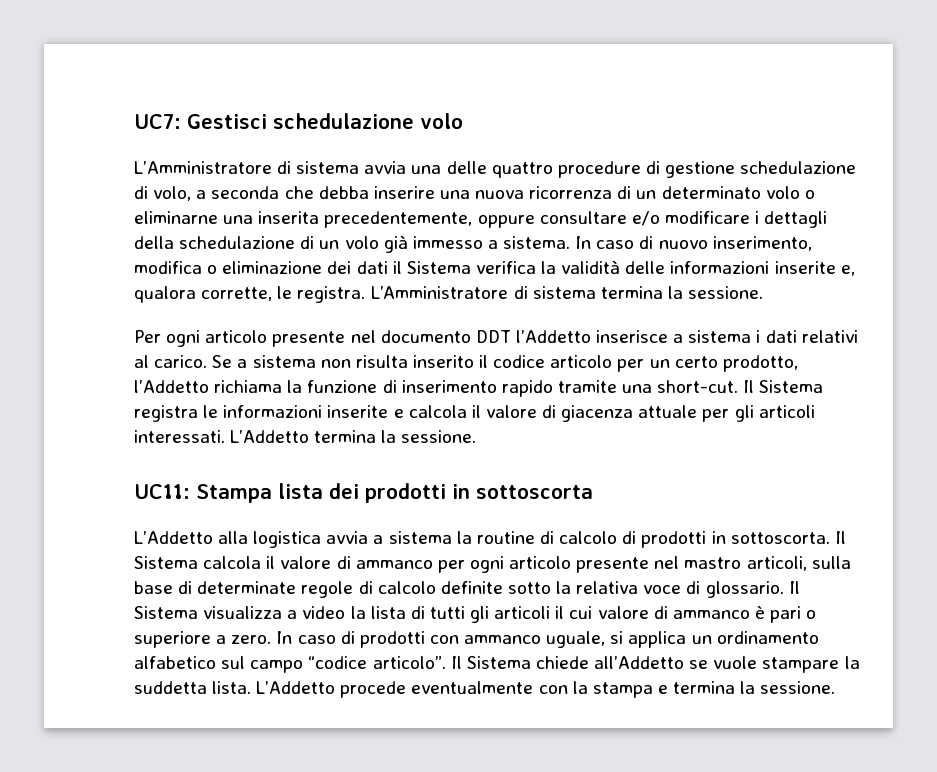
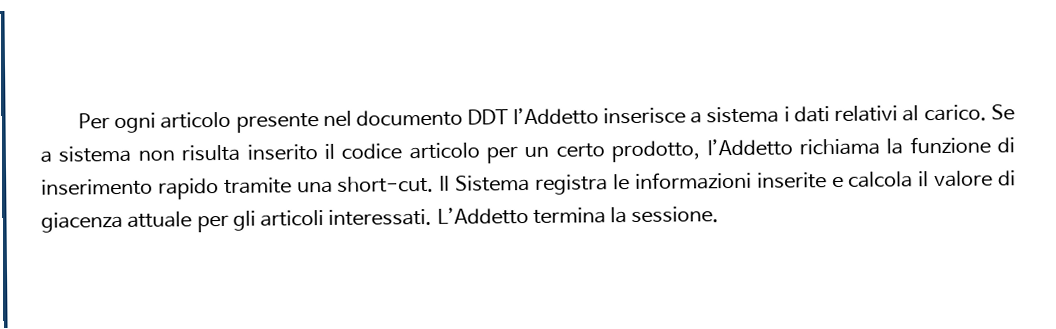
[134,113,463,129] [134,161,857,178] [134,186,815,201] [134,211,828,228] [134,235,812,253] [134,260,855,276] [134,286,764,303] UC7: Gestisci schedulazione volo // L’Amministratore di sistema avvia una delle quattro procedure di gestione schedulazione di volo, a seconda che debba inserire una nuova ricorrenza di un determinato volo o eliminarne una inserita precedentemente, oppure consultare e/o modificare i dettagli della schedulazione di un volo già immesso a sistema. In caso di nuovo inserimento, modifica o eliminazione dei dati il Sistema verifica la validità delle informazioni inserite e, qualora corrette, le registra. L’Amministratore di sistema termina la sessione. // -> (77, 121) none
[134,483,593,503] [134,531,846,548] [134,556,851,573] [134,581,800,598] [134,606,817,623] [134,631,819,648] [134,656,860,673] [134,681,836,698] // UC11: Stampa lista dei prodotti in sottoscorta // L’Addetto alla logistica avvia a sistema la routine di calcolo di prodotti in sottoscorta. Il Sistema calcola il valore di ammanco per ogni articolo presente nel mastro articoli, sulla base di determinate regole di calcolo definite sotto la relativa voce di glossario. Il Sistema visualizza a video la lista di tutti gli articoli il cui valore di ammanco è pari o superiore a zero. In caso di prodotti con ammanco uguale, si applica un ordinamento alfabetico sul campo “codice articolo”. Il Sistema chiede all’Addetto se vuole stampare la suddetta lista. L’Addetto procede eventualmente con la stampa e termina la sessione. -> (720, 214) none

